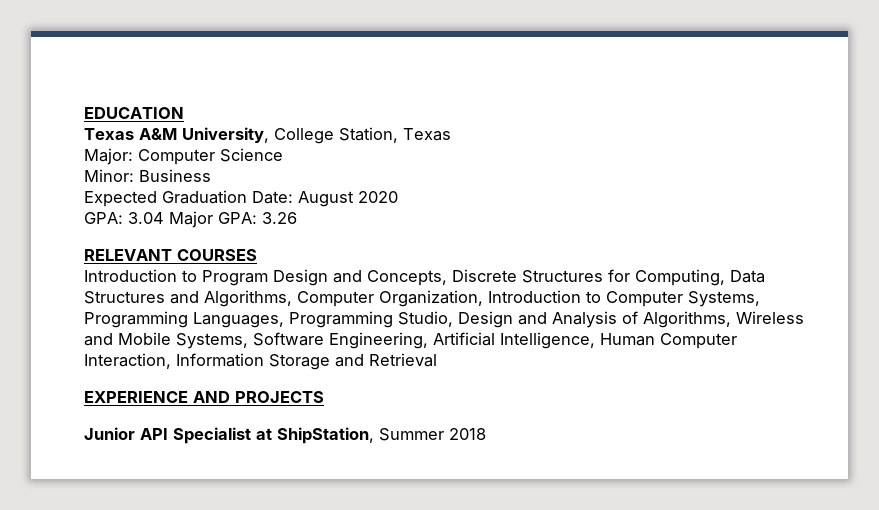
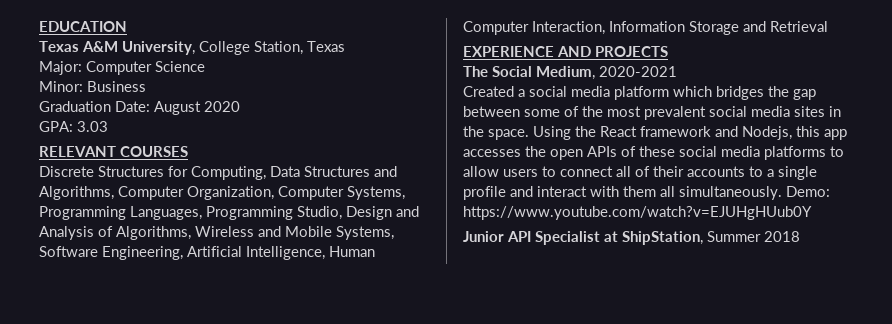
[84,191,157,207] Expected -> (146, 86) none
[128,211,297,228] [84,249,257,261] [84,269,447,286] 3.04 Major GPA: 3.26 // RELEVANT COURSES // Introduction to Program Design and Concepts, -> [77,121,108,132] [39,146,188,157] 3.03 // RELEVANT COURSES //
[488,290,601,303] Introduction to -> (274, 193) none
(324, 397) none -> [463,66,677,80] [463,86,816,100] [463,106,841,120] [463,126,847,140] [463,146,844,160] [463,166,817,180] [463,186,830,200] [463,206,812,220] // The Social Medium, 2020-2021 // Created a social media platform which bridges the gap between some of the most prevalent social media sites in the space. Using the React framework and Nodejs, this app accesses the open APIs of these social media platforms to allow users to connect all of their accounts to a single profile and interact with them all simultaneously. Demo: https://www.youtube.com/watch?v=EJUHgHUub0Y

